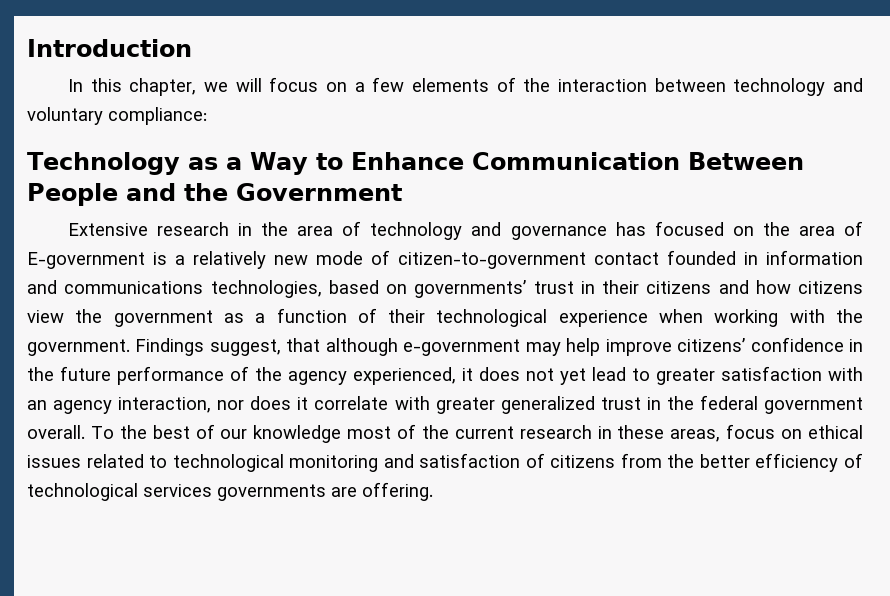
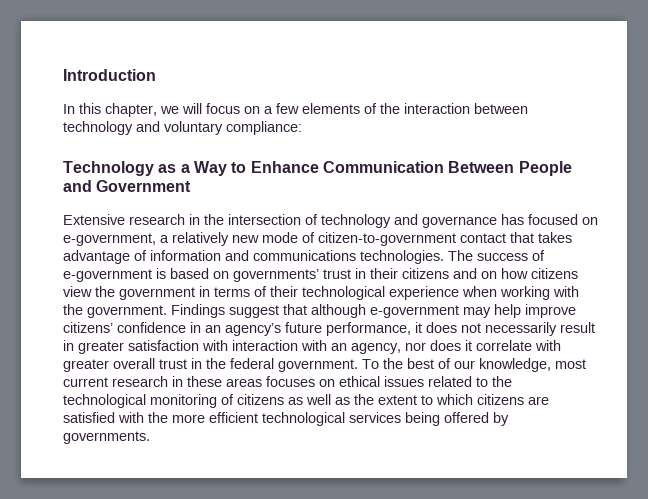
[184,183,228,201] the -> (92, 186) none
[297,226,334,236] area -> [228,214,301,225] intersection
[762,221,863,236] [27,252,167,269] the area of E-government is -> [63,233,156,246] e-government,
[667,250,863,265] [27,280,322,298] founded in information and communications technologies, -> [510,232,572,243] [63,250,545,264] [63,268,166,282] that takes advantage of information and communications technologies. The success of e-government is
(749, 287) none -> [481,271,497,279] on
[223,308,347,323] as a function -> [199,286,250,297] in terms
[209,339,281,356] suggest, -> [229,305,279,318] suggest
[27,366,863,385] [27,397,212,414] the future performance of the agency experienced, it does not yet lead to greater satisfaction with an agency interaction, -> [205,322,595,336] [63,340,401,354] an agency’s future performance, it does not necessarily result in greater satisfaction with interaction with an agency,
[500,396,595,414] generalized -> [113,358,155,369] overall
[763,397,863,414] [27,425,85,439] government overall. -> [278,359,358,372] government.
[253,424,449,443] knowledge most of the -> [479,358,586,372] knowledge, most
[670,424,776,442] areas, focus -> [226,376,315,387] areas focuses
(168, 461) none -> [492,376,512,387] the
[383,453,864,472] [27,482,433,501] and satisfaction of citizens from the better efficiency of technological services governments are offering. -> [221,394,549,405] [63,412,509,426] [63,431,150,444] of citizens as well as the extent to which citizens are satisfied with the more efficient technological services being offered by governments.

